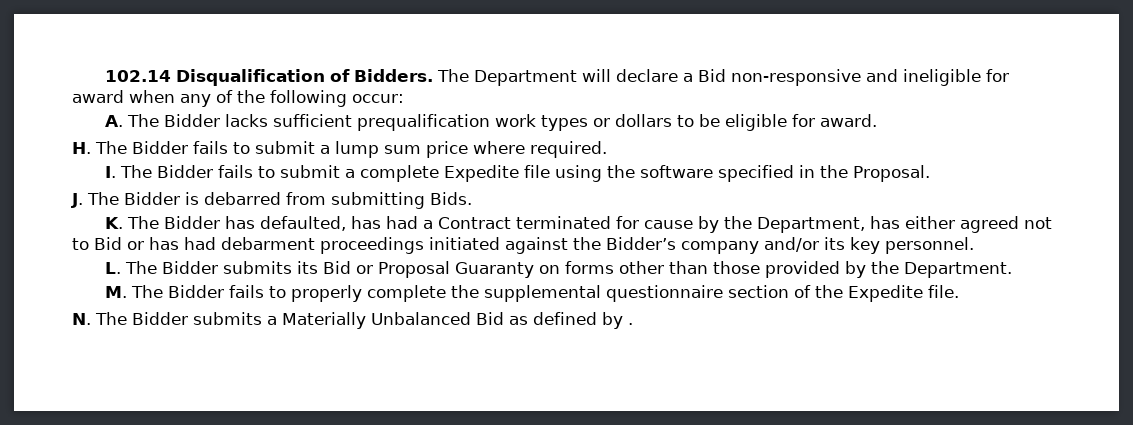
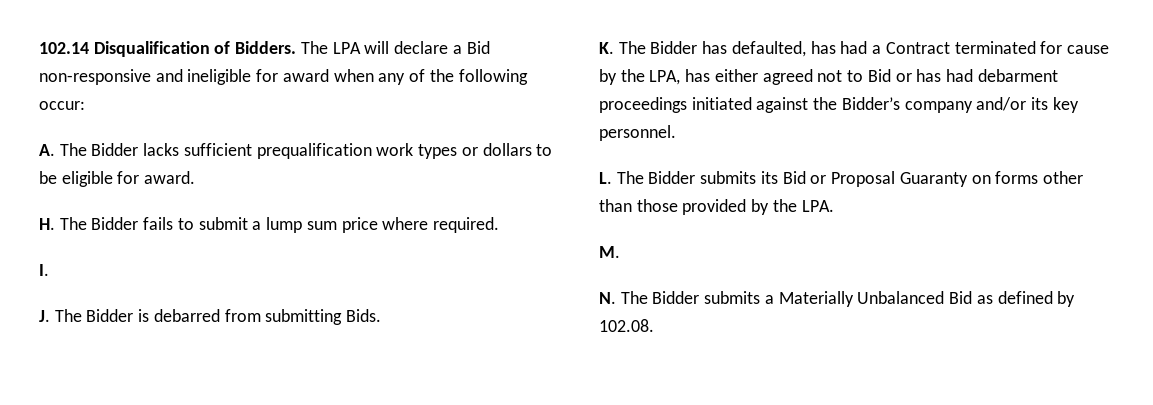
[473,70,577,86] Department -> [332,42,361,54] LPA
[119,165,930,182] The Bidder fails to submit a complete Expedite file using the software specified in the Proposal. -> (49, 270) none
[756,217,865,233] Department, -> [649,70,681,85] LPA,
[903,262,1012,278] Department. -> [801,200,834,212] LPA.
[130,285,959,302] The Bidder fails to properly complete the supplemental questionnaire section of the Expedite file. -> (620, 252) none
[628,323,633,325] . -> [599,319,654,332] 102.08.

